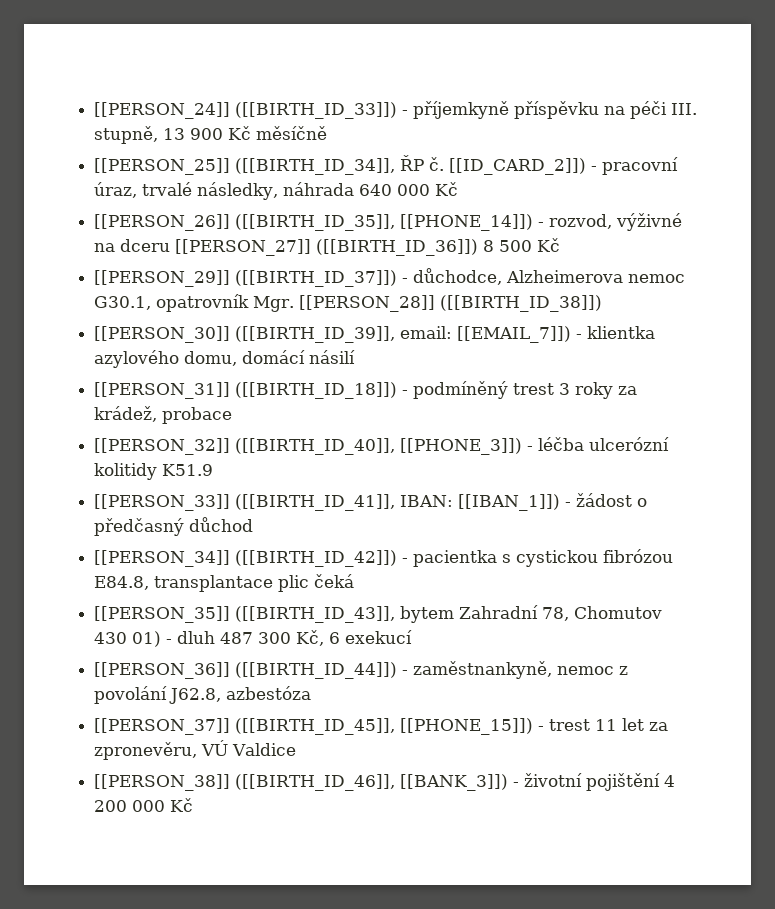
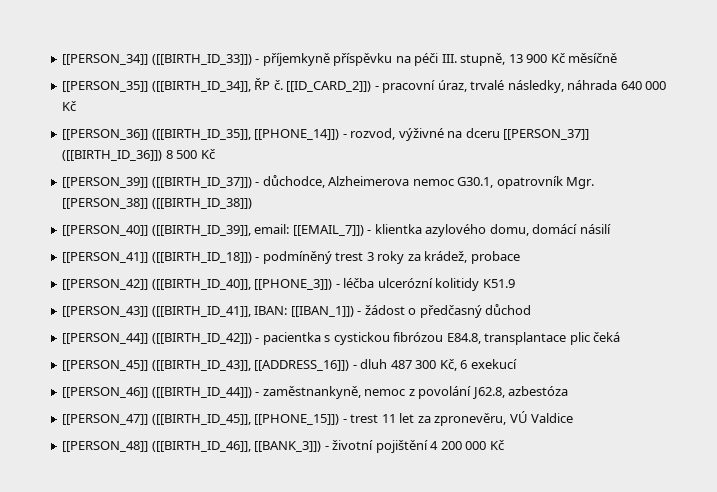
[94,102,231,119] [[PERSON_24]] -> [62,54,149,65] [[PERSON_34]]
[94,158,231,175] [[PERSON_25]] -> [62,81,149,92] [[PERSON_35]]
[94,214,231,231] [[PERSON_26]] -> [62,129,149,140] [[PERSON_36]]
[175,239,312,256] [[PERSON_27]] -> [503,129,590,140] [[PERSON_37]]
[94,270,231,287] [[PERSON_29]] -> [62,177,149,188] [[PERSON_39]]
[299,295,436,312] [[PERSON_28]] -> [62,198,149,209] [[PERSON_38]]
[94,326,231,343] [[PERSON_30]] -> [62,225,149,236] [[PERSON_40]]
[94,382,231,399] [[PERSON_31]] -> [62,252,149,263] [[PERSON_41]]
[94,438,231,455] [[PERSON_32]] -> [62,279,149,290] [[PERSON_42]]
[94,494,231,511] [[PERSON_33]] -> [62,306,149,317] [[PERSON_43]]
[94,550,231,567] [[PERSON_34]] -> [62,333,149,344] [[PERSON_44]]
[94,605,663,623] [94,631,162,647] [[PERSON_35]] ([[BIRTH_ID_43]], bytem Zahradní 78, Chomutov 430 01) -> [62,360,350,371] [[PERSON_45]] ([[BIRTH_ID_43]], [[ADDRESS_16]])
[94,662,231,679] [[PERSON_36]] -> [62,387,149,398] [[PERSON_46]]
[94,718,231,735] [[PERSON_37]] -> [62,414,149,425] [[PERSON_47]]
[94,774,231,791] [[PERSON_38]] -> [62,441,149,452] [[PERSON_48]]

